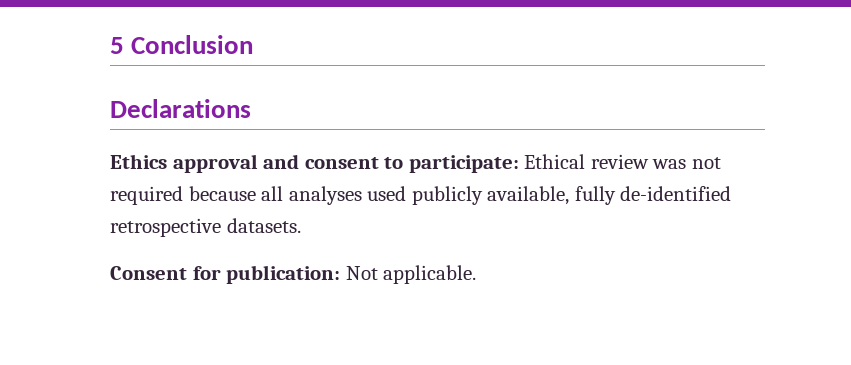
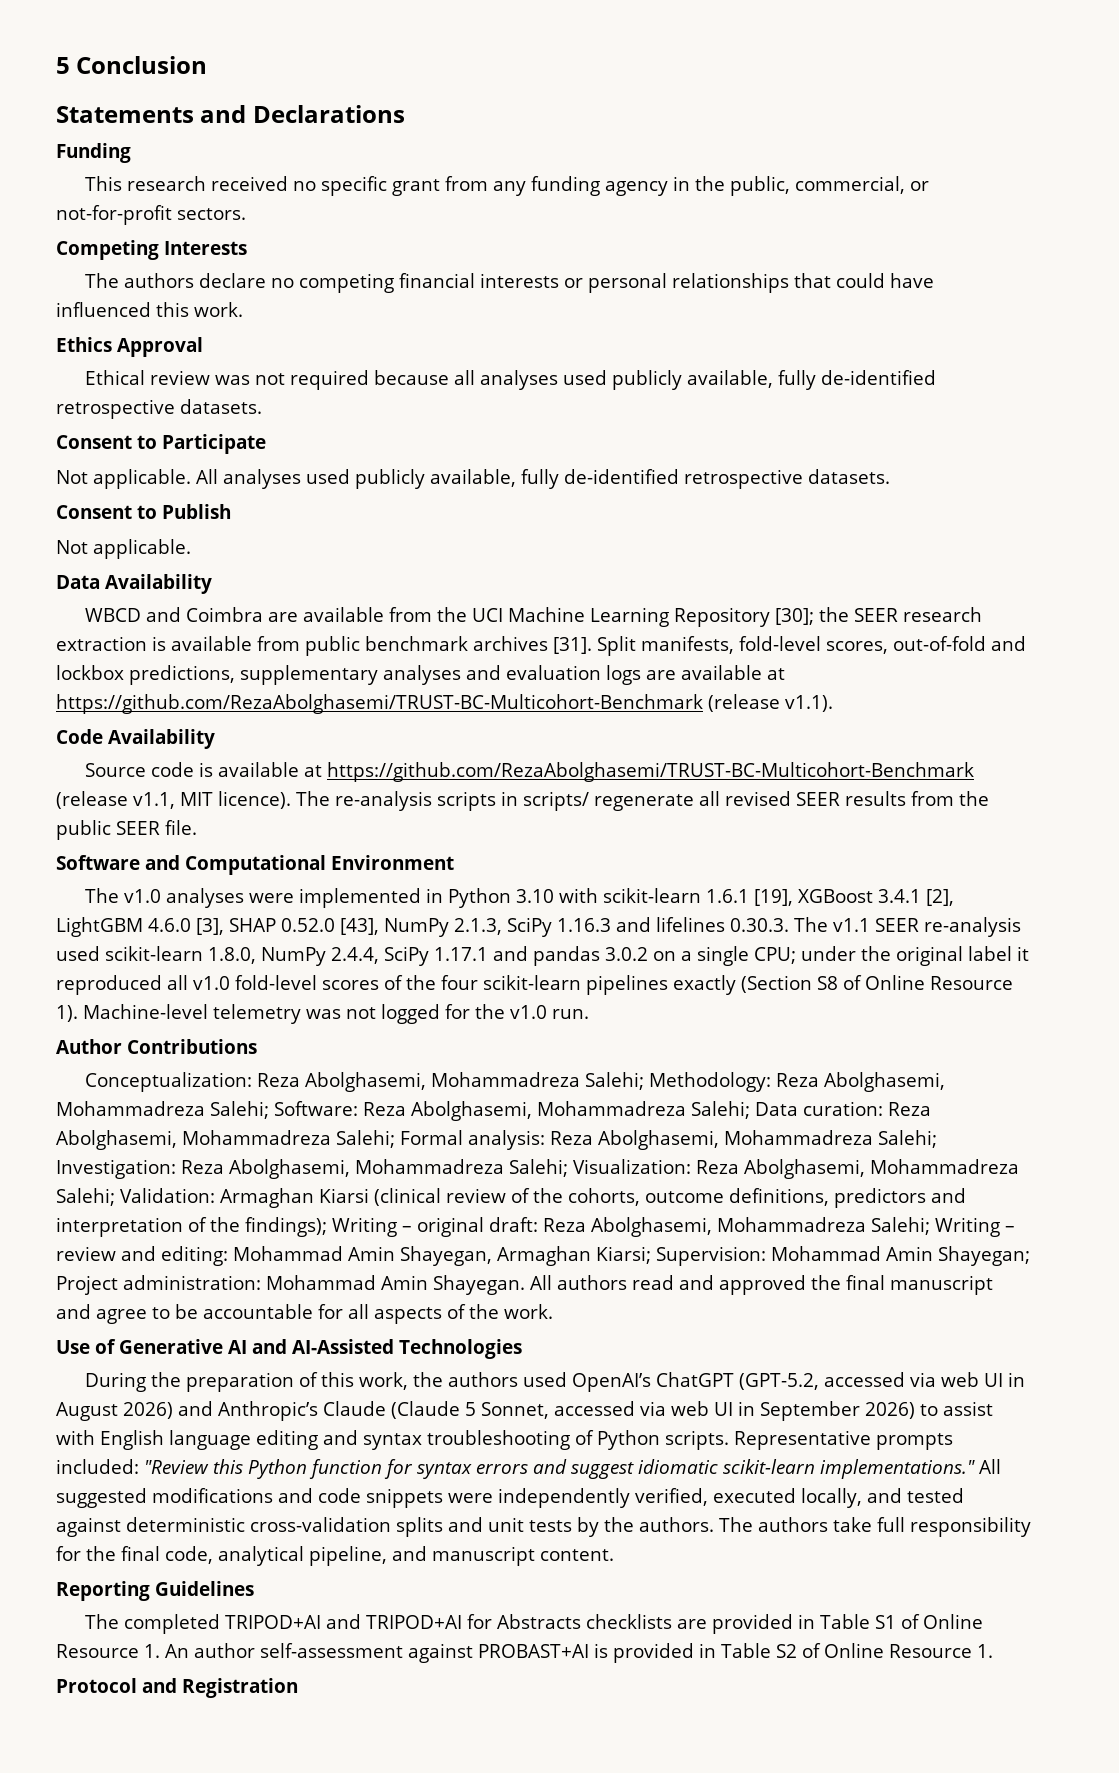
(254, 44) none -> [56,105,247,123] Statements and
[110,154,519,173] Ethics approval and consent to participate: -> [56,143,131,163] [84,176,929,196] [56,205,246,225] [56,240,247,260] [84,273,934,293] [56,302,243,317] [56,337,203,357] Funding // This research received no specific grant from any funding agency in the public, commercial, or not-for-profit sectors. // Competing Interests // The authors declare no competing financial interests or personal relationships that could have influenced this work. // Ethics Approval //
[192,265,477,284] for publication: Not applicable. -> [137,434,266,454] [56,469,890,489] [56,504,231,519] [56,539,191,559] [56,574,212,594] [84,607,982,627] [56,636,1026,656] [56,665,785,685] [56,694,833,714] [56,729,215,749] [84,762,974,782] [56,791,989,811] [56,820,197,840] [56,855,454,875] [84,888,954,908] [56,917,1021,937] [56,946,1029,966] [56,975,1013,995] [56,1004,589,1024] [56,1039,257,1054] [84,1072,945,1092] [56,1101,931,1121] [56,1130,937,1150] [56,1159,1019,1179] [56,1188,966,1208] [56,1217,1015,1237] [56,1246,1030,1266] [56,1275,993,1295] [56,1304,553,1324] [56,1339,522,1359] [84,1372,1025,1392] [56,1401,993,1421] [56,1430,953,1450] [56,1459,1001,1479] [56,1488,964,1508] [56,1517,1031,1537] [56,1546,614,1566] [56,1581,254,1601] [84,1614,983,1634] [56,1643,993,1663] [56,1678,298,1698] to Participate // Not applicable. All analyses used publicly available, fully de-identified retrospective datasets. // Consent to Publish // Not applicable. // Data Availability // WBCD and Coimbra are available from the UCI Machine Learning Repository [30]; the SEER research extraction is available from public benchmark archives [31]. Split manifests, fold-level scores, out-of-fold and lockbox predictions, supplementary analyses and evaluation logs are available at https://github.com/RezaAbolghasemi/TRUST-BC-Multicohort-Benchmark (release v1.1). // Code Availability // Source code is available at https://github.com/RezaAbolghasemi/TRUST-BC-Multicohort-Benchmark (release v1.1, MIT licence). The re-analysis scripts in scripts/ regenerate all revised SEER results from the public SEER file. // Software and Computational Environment // The v1.0 analyses were implemented in Python 3.10 with scikit-learn 1.6.1 [19], XGBoost 3.4.1 [2], LightGBM 4.6.0 [3], SHAP 0.52.0 [43], NumPy 2.1.3, SciPy 1.16.3 and lifelines 0.30.3. The v1.1 SEER re-analysis used scikit-learn 1.8.0, NumPy 2.4.4, SciPy 1.17.1 and pandas 3.0.2 on a single CPU; under the original label it reproduced all v1.0 fold-level scores of the four scikit-learn pipelines exactly (Section S8 of Online Resource 1). Machine-level telemetry was not logged for the v1.0 run. // Author Contributions // Conceptualization: Reza Abolghasemi, Mohammadreza Salehi; Methodology: Reza Abolghasemi, Mohammadreza Salehi; Software: Reza Abolghasemi, Mohammadreza Salehi; Data curation: Reza Abolghasemi, Mohammadreza Salehi; Formal analysis: Reza Abolghasemi, Mohammadreza Salehi; Investigation: Reza Abolghasemi, Mohammadreza Salehi; Visualization: Reza Abolghasemi, Mohammadreza Salehi; Validation: Armaghan Kiarsi (clinical review of the cohorts, outcome definitions, predictors and interpretation of the findings); Writing – original draft: Reza Abolghasemi, Mohammadreza Salehi; Writing – review and editing: Mohammad Amin Shayegan, Armaghan Kiarsi; Supervision: Mohammad Amin Shayegan; Project administration: Mohammad Amin Shayegan. All authors read and approved the final manuscript and agree to be accountable for all aspects of the work. // Use of Generative AI and AI-Assisted Technologies // During the preparation of this work, the authors used OpenAI’s ChatGPT (GPT-5.2, accessed via web UI in August 2026) and Anthropic’s Claude (Claude 5 Sonnet, accessed via web UI in September 2026) to assist with English language editing and syntax troubleshooting of Python scripts. Representative prompts included: "Review this Python function for syntax errors and suggest idiomatic scikit-learn implementations." All suggested modifications and code snippets were independently verified, executed locally, and tested against deterministic cross-validation splits and unit tests by the authors. The authors take full responsibility for the final code, analytical pipeline, and manuscript content. // Reporting Guidelines // The completed TRIPOD+AI and TRIPOD+AI for Abstracts checklists are provided in Table S1 of Online Resource 1. An author self-assessment against PROBAST+AI is provided in Table S2 of Online Resource 1. // Protocol and Registration

